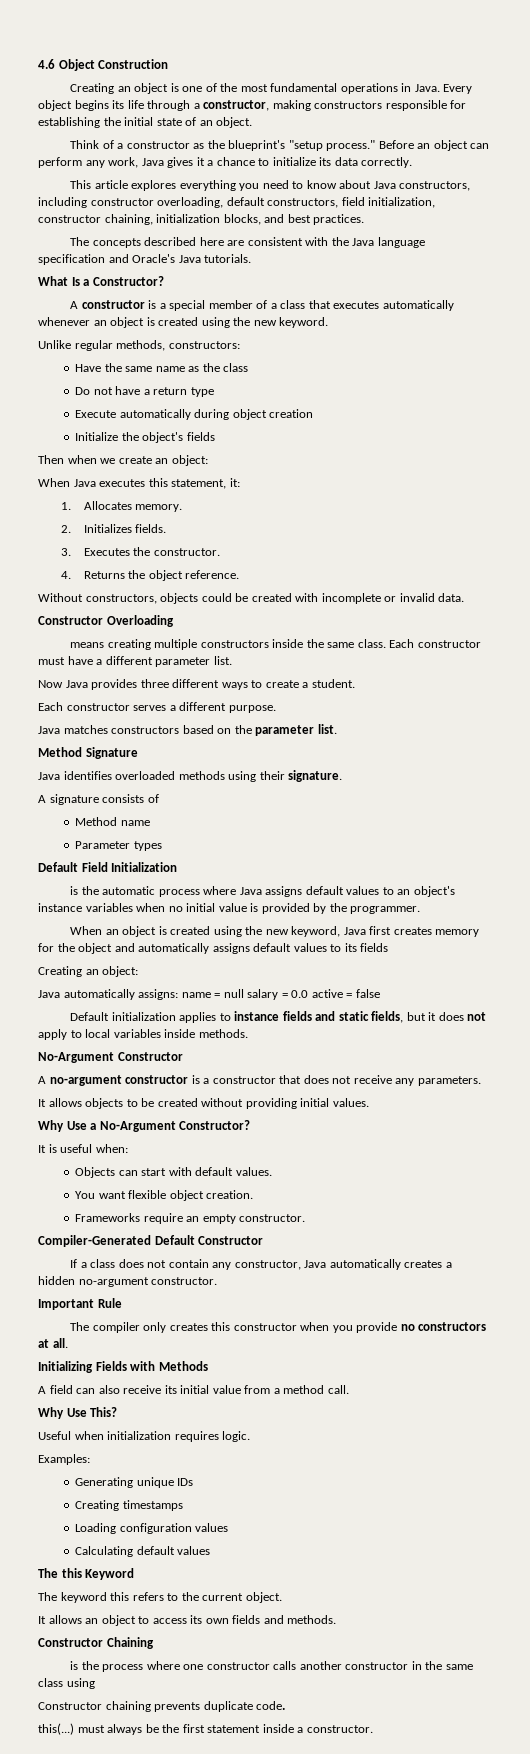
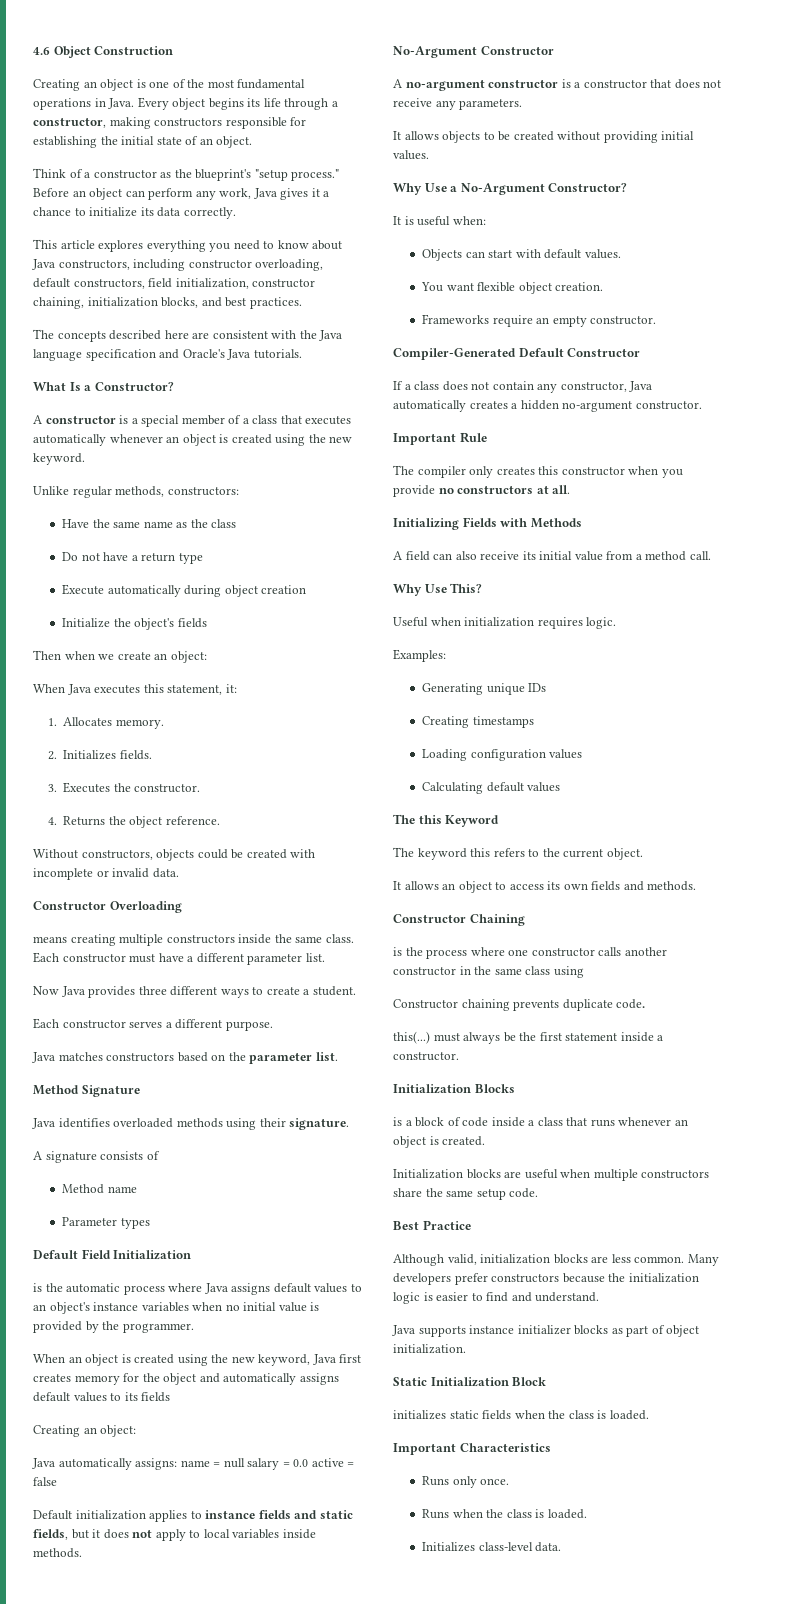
(373, 1729) none -> [393,1084,515,1094] [393,1117,688,1127] [393,1136,486,1148] [393,1169,710,1181] [393,1188,539,1200] [393,1220,471,1230] [393,1254,719,1266] [393,1273,699,1285] [393,1292,600,1304] [392,1325,700,1337] [393,1344,466,1354] [393,1377,547,1387] [393,1410,649,1420] [393,1443,551,1455] [422,1476,510,1488] [422,1509,587,1519] [422,1542,562,1552] // Initialization Blocks // is a block of code inside a class that runs whenever an object is created. // Initialization blocks are useful when multiple constructors share the same setup code. // Best Practice // Although valid, initialization blocks are less common. Many developers prefer constructors because the initialization logic is easier to find and understand. // Java supports instance initializer blocks as part of object initialization. // Static Initialization Block // initializes static fields when the class is loaded. // Important Characteristics // Runs only once. // Runs when the class is loaded. // Initializes class-level data.

